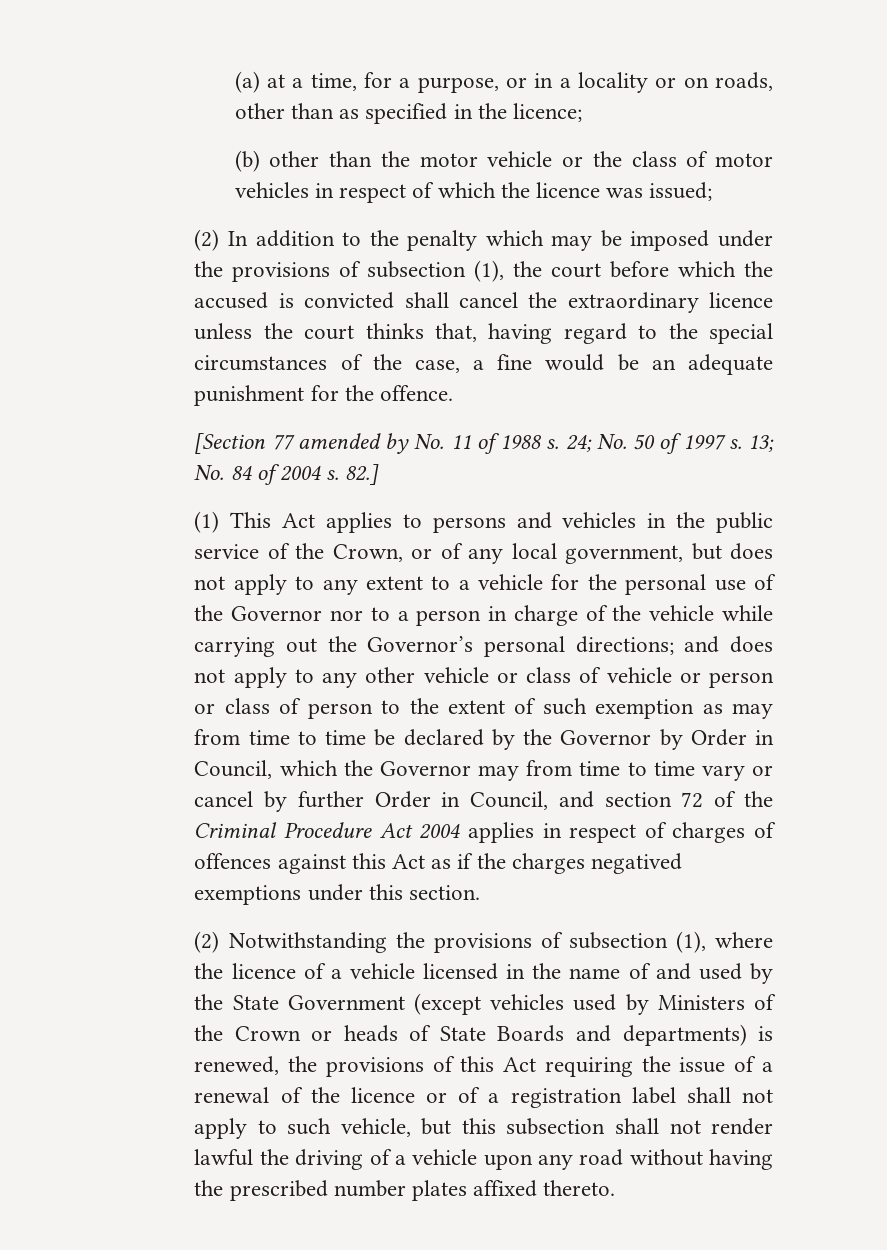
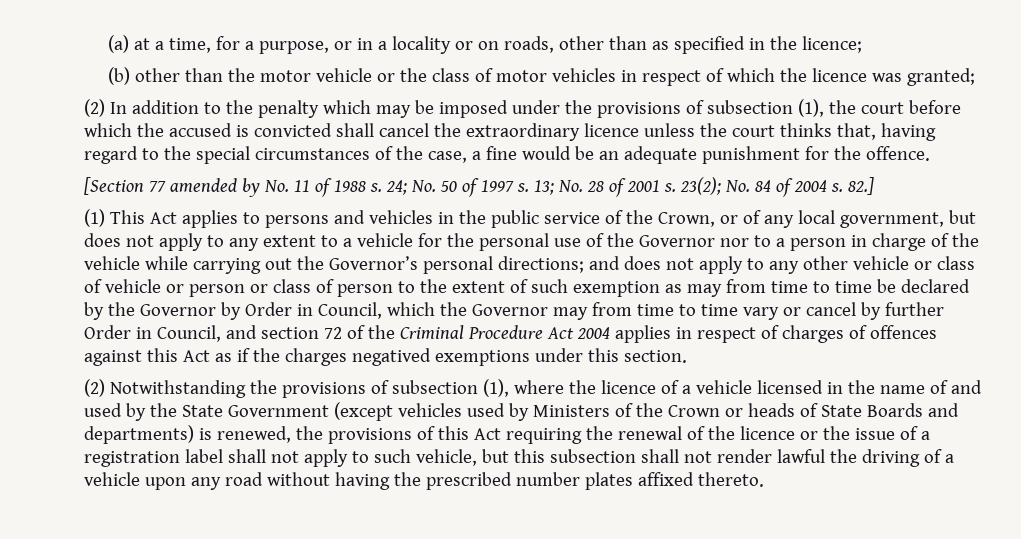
[649,182,713,201] issued; -> [906,68,975,86] granted;
(225, 472) none -> [587,177,751,197] 28 of 2001 s. 23(2); No.
[679,1056,773,1073] issue of a -> (614, 433) none
(448, 1097) none -> [823,426,896,440] the issue

